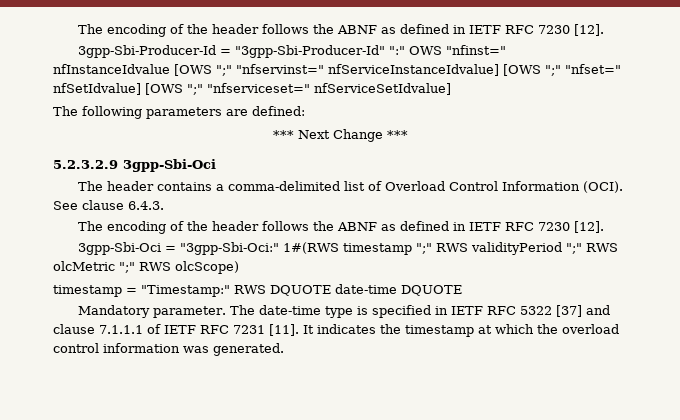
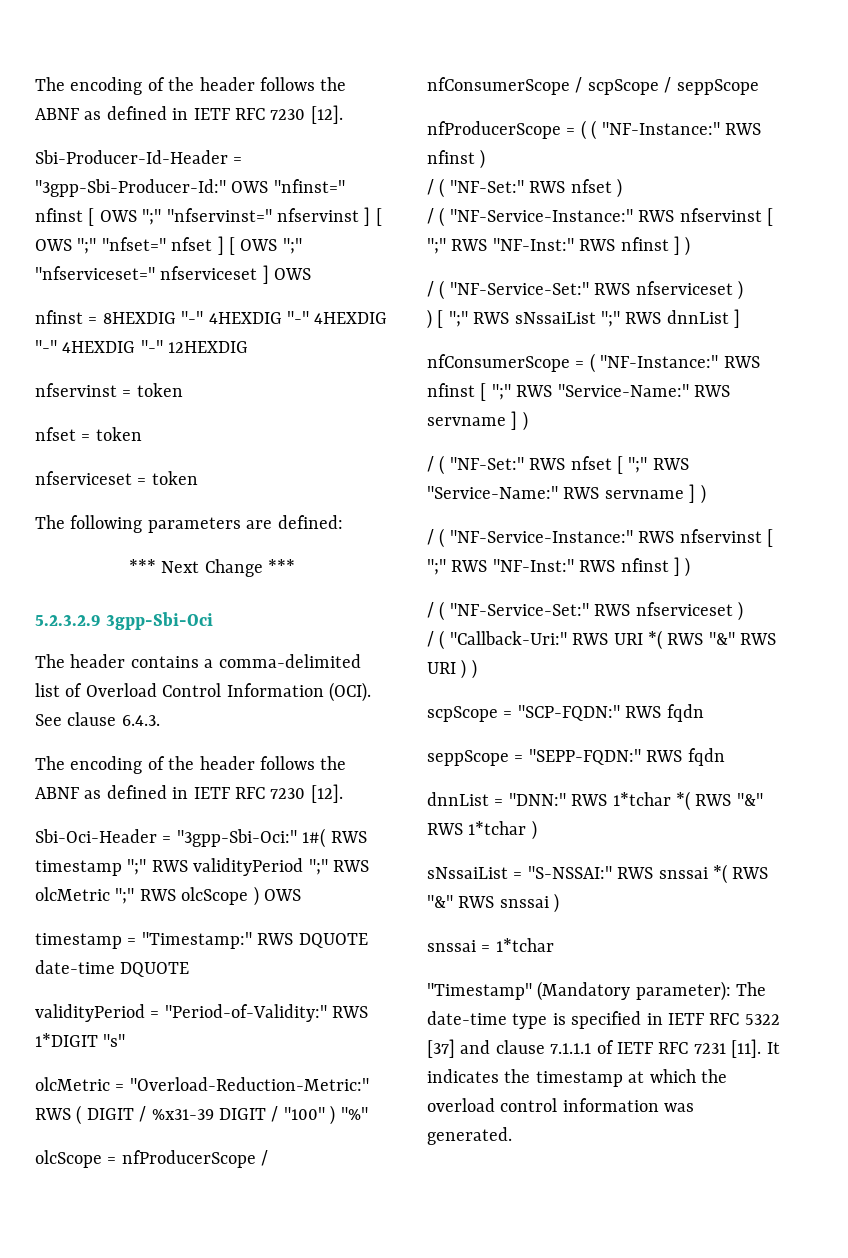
[78,45,507,58] [53,64,621,76] [53,83,451,95] 3gpp-Sbi-Producer-Id = "3gpp-Sbi-Producer-Id" ":" OWS "nfinst=" nfInstanceIdvalue [OWS ";" "nfservinst=" nfServiceInstanceIdvalue] [OWS ";" "nfset=" nfSetIdvalue] [OWS ";" "nfserviceset=" nfServiceSetIdvalue] -> [35,150,243,164] [35,179,345,197] [35,207,382,226] [35,236,302,255] [35,265,312,284] [35,310,388,324] [35,340,249,353] [35,383,183,397] [35,427,142,441] [35,471,198,485] Sbi-Producer-Id-Header = "3gpp-Sbi-Producer-Id:" OWS "nfinst=" nfinst [ OWS ";" "nfservinst=" nfservinst ] [ OWS ";" "nfset=" nfset ] [ OWS ";" "nfserviceset=" nfserviceset ] OWS // nfinst = 8HEXDIG "-" 4HEXDIG "-" 4HEXDIG "-" 4HEXDIG "-" 12HEXDIG // nfservinst = token // nfset = token // nfserviceset = token
[78,242,162,255] 3gpp-Sbi-Oci -> [35,829,157,843] Sbi-Oci-Header
[283,242,340,254] 1#(RWS -> [302,828,367,848] 1#( RWS
[175,261,239,274] olcScope) -> [181,886,301,906] olcScope ) OWS
[78,305,227,318] Mandatory parameter. -> [35,1004,369,1022] [35,1033,126,1047] [35,1077,369,1091] [35,1105,368,1125] [35,1150,269,1168] [427,77,759,95] [427,120,761,140] [427,149,486,169] [427,178,622,198] [427,207,773,227] [427,236,691,256] [427,280,743,300] [427,309,741,329] [427,353,760,373] [427,383,730,401] [427,411,528,431] [427,455,689,475] [427,484,706,504] [427,528,773,548] [427,557,691,577] [427,601,743,621] [427,630,777,650] [427,659,477,679] [427,704,704,722] [427,748,725,766] [427,791,763,811] [427,820,537,840] [427,864,769,884] [427,893,560,913] [427,938,554,952] [427,981,731,1001] validityPeriod = "Period-of-Validity:" RWS 1*DIGIT "s" // olcMetric = "Overload-Reduction-Metric:" RWS ( DIGIT / %x31-39 DIGIT / "100" ) "%" // olcScope = nfProducerScope / nfConsumerScope / scpScope / seppScope // nfProducerScope = ( ( "NF-Instance:" RWS nfinst ) // / ( "NF-Set:" RWS nfset ) // / ( "NF-Service-Instance:" RWS nfservinst [ ";" RWS "NF-Inst:" RWS nfinst ] ) // / ( "NF-Service-Set:" RWS nfserviceset ) // ) [ ";" RWS sNssaiList ";" RWS dnnList ] // nfConsumerScope = ( "NF-Instance:" RWS nfinst [ ";" RWS "Service-Name:" RWS servname ] ) // / ( "NF-Set:" RWS nfset [ ";" RWS "Service-Name:" RWS servname ] ) // / ( "NF-Service-Instance:" RWS nfservinst [ ";" RWS "NF-Inst:" RWS nfinst ] ) // / ( "NF-Service-Set:" RWS nfserviceset ) // / ( "Callback-Uri:" RWS URI *( RWS "&" RWS URI ) ) // scpScope = "SCP-FQDN:" RWS fqdn // seppScope = "SEPP-FQDN:" RWS fqdn // dnnList = "DNN:" RWS 1*tchar *( RWS "&" RWS 1*tchar ) // sNssaiList = "S-NSSAI:" RWS snssai *( RWS "&" RWS snssai ) // snssai = 1*tchar // "Timestamp" (Mandatory parameter):

